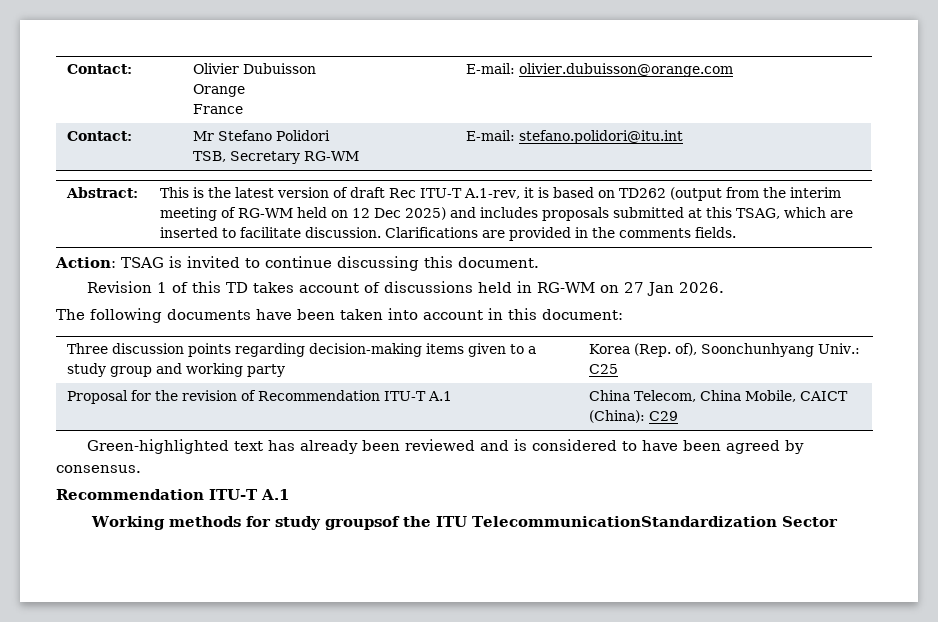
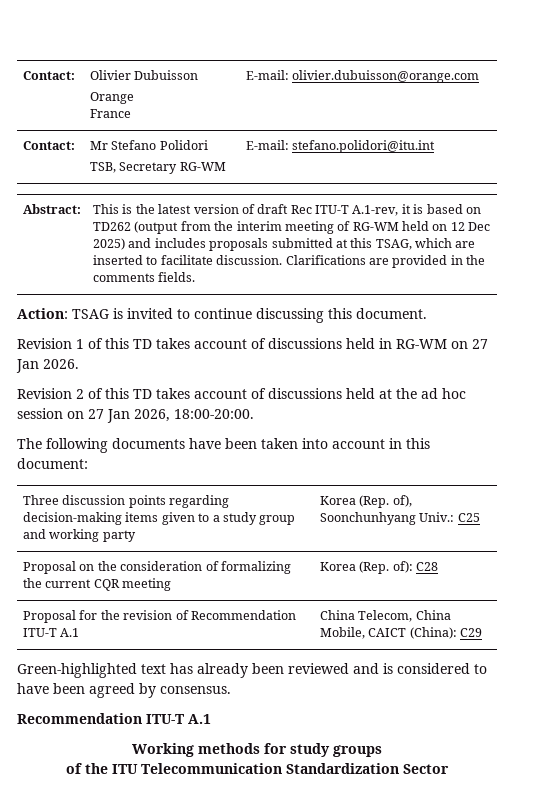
(725, 287) none -> [17,388,466,399] [17,408,254,423] // Revision 2 of this TD takes account of discussions held at the ad hoc session on 27 Jan 2026, 18:00-20:00.
(618, 369) none -> [22,561,291,574] [22,578,172,591] [319,561,439,574] // Proposal on the consideration of formalizing the current CQR meeting | Korea (Rep. of): C28
[325,516,777,530] groupsof the ITU TelecommunicationStandardization -> [333,745,382,757] [66,763,399,774] groups // of the ITU Telecommunication Standardization

